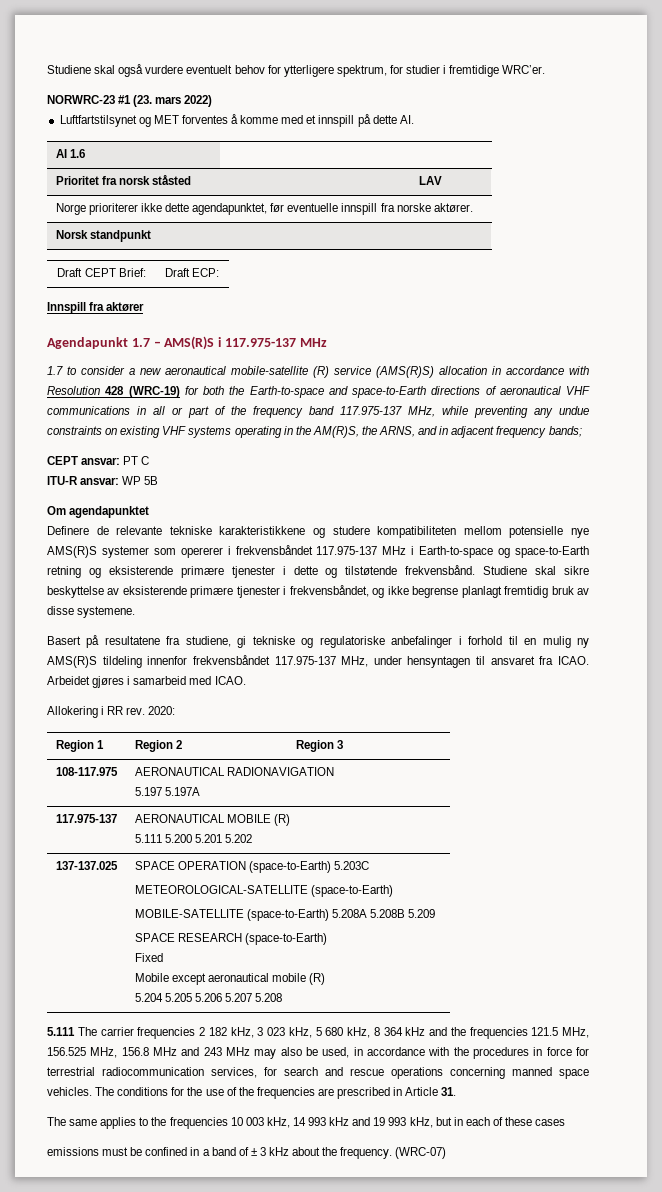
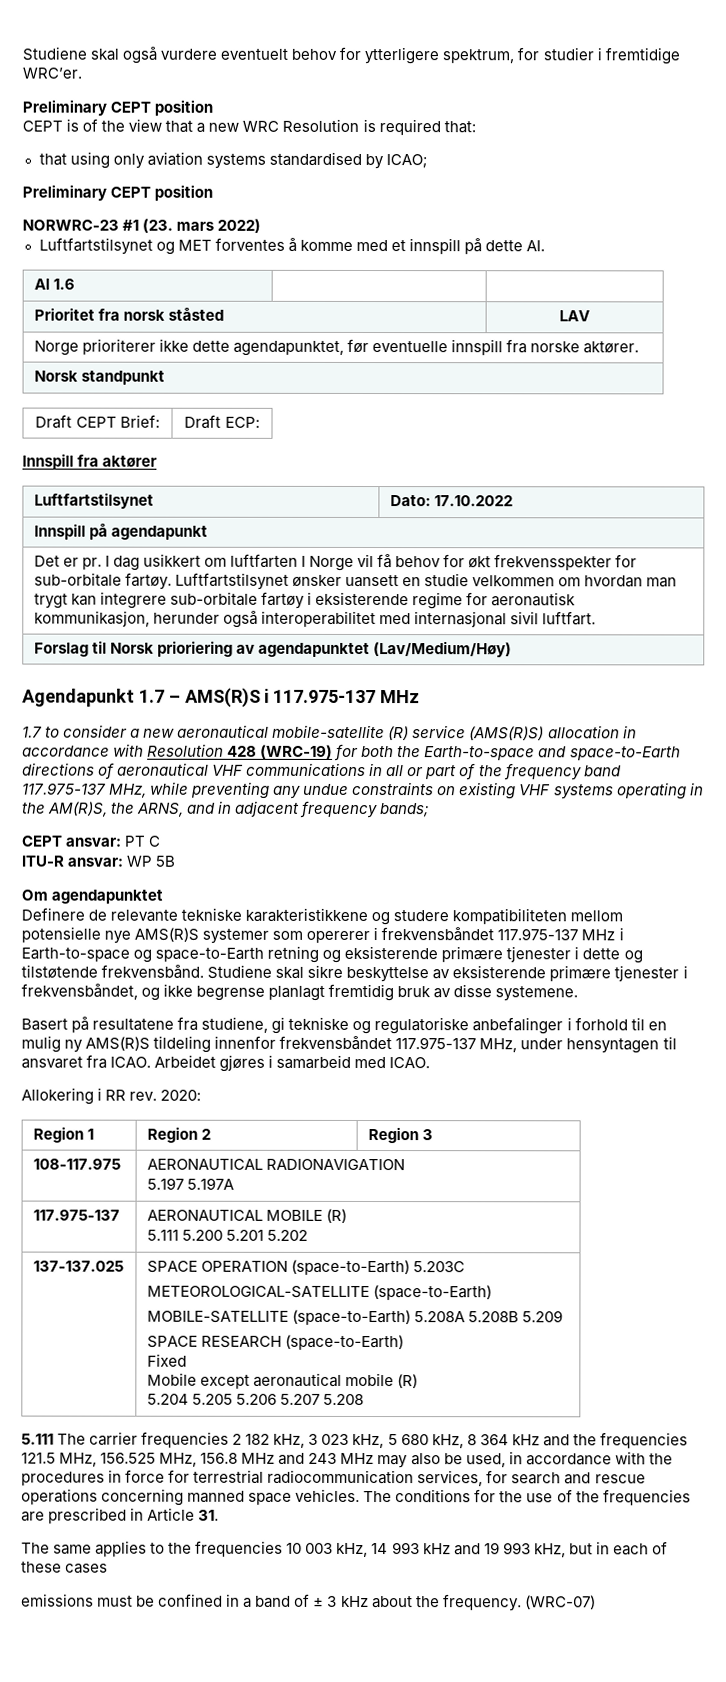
(546, 69) none -> [22,99,214,116] [22,118,476,136] [38,151,428,170] [22,184,214,201] // Preliminary CEPT position // CEPT is of the view that a new WRC Resolution is required that: // that using only aviation systems standardised by ICAO; // Preliminary CEPT position
(145, 306) none -> [33,492,154,509] [389,495,513,507] [33,523,208,540] [33,553,638,571] [33,572,678,590] [33,591,577,610] [33,610,597,628] [33,640,512,658] // Luftfartstilsynet | Dato: 17.10.2022 // Innspill på agendapunkt // Det er pr. I dag usikkert om luftfarten I Norge vil få behov for økt frekvensspekter for sub-orbitale fartøy. Luftfartstilsynet ønsker uansett en studie velkommen om hvordan man trygt kan integrere sub-orbitale fartøy i eksisterende regime for aeronautisk kommunikasjon, herunder også interoperabilitet med internasjonal sivil luftfart. // Forslag til Norsk prioriering av agendapunktet (Lav/Medium/Høy)

